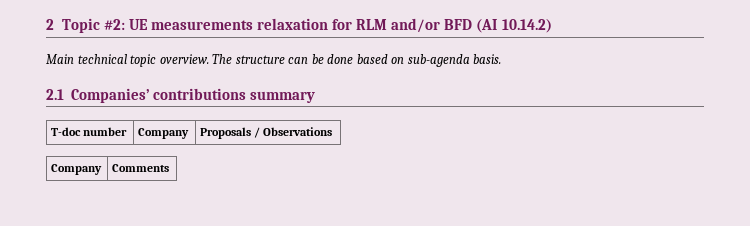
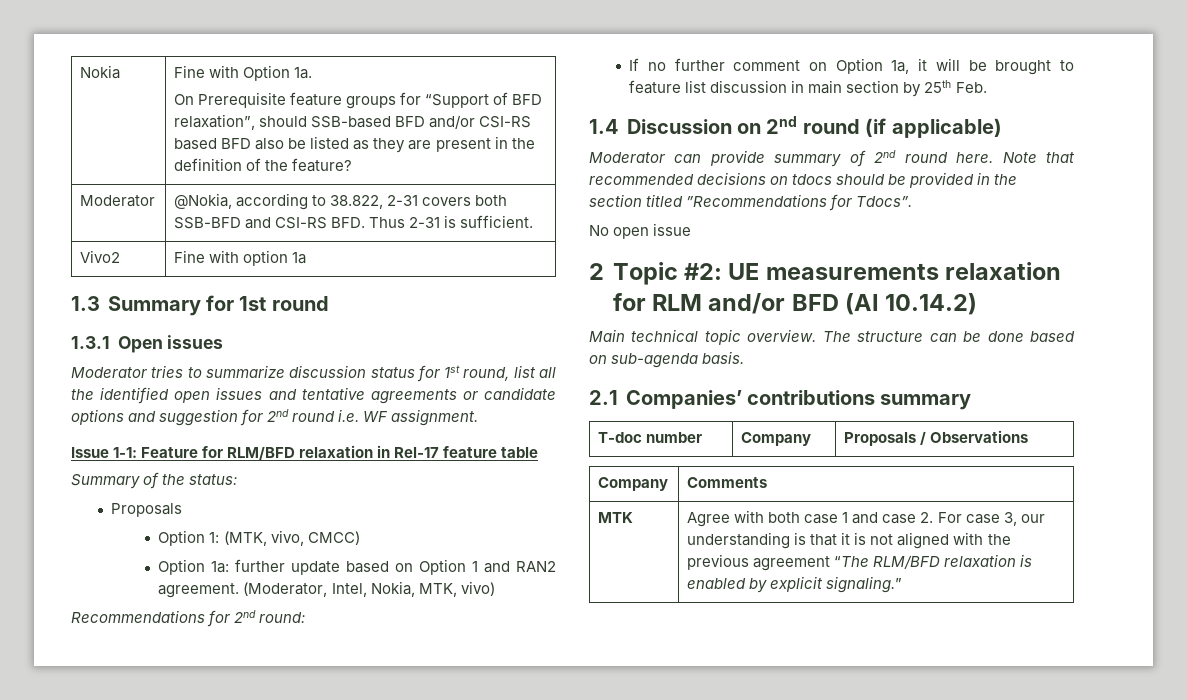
(46, 24) none -> [80,65,121,79] [174,65,313,81] [174,92,543,109] [174,114,532,130] [174,136,535,153] [174,158,353,172] [80,195,156,207] [174,193,508,210] [174,215,534,229] [80,250,121,263] [174,250,307,266] [71,295,329,316] [71,335,224,353] [71,365,557,382] [71,387,556,404] [71,409,479,426] [71,445,539,460] [71,472,238,489] [111,503,183,517] [158,530,360,546] [158,559,557,575] [158,581,495,598] [71,610,306,627] [629,58,1074,75] [629,80,987,97] [589,116,1002,138] [589,150,1075,167] [589,172,1018,188] [589,194,913,211] [589,223,692,239] Nokia | Fine with Option 1a. // On Prerequisite feature groups for “Support of BFD relaxation”, should SSB-based BFD and/or CSI-RS based BFD also be listed as they are present in the definition of the feature? // Moderator | @Nokia, according to 38.822, 2-31 covers both SSB-BFD and CSI-RS BFD. Thus 2-31 is sufficient. // Vivo2 | Fine with option 1a // 1.3 Summary for 1st round // 1.3.1 Open issues // Moderator tries to summarize discussion status for 1st round, list all the identified open issues and tentative agreements or candidate options and suggestion for 2nd round i.e. WF assignment. // Issue 1-1: Feature for RLM/BFD relaxation in Rel-17 feature table // Summary of the status: // Proposals // Option 1: (MTK, vivo, CMCC) // Option 1a: further update based on Option 1 and RAN2 agreement. (Moderator, Intel, Nokia, MTK, vivo) // Recommendations for 2nd round: // If no further comment on Option 1a, it will be brought to feature list discussion in main section by 25th Feb. // 1.4 Discussion on 2nd round (if applicable) // Moderator can provide summary of 2nd round here. Note that recommended decisions on tdocs should be provided in the section titled ”Recommendations for Tdocs”. // No open issue //
(170, 168) none -> [598,512,634,523] [687,510,1045,527] [687,532,1011,549] [687,554,1033,571] [687,576,903,593] // MTK | Agree with both case 1 and case 2. For case 3, our understanding is that it is not aligned with the previous agreement “The RLM/BFD relaxation is enabled by explicit signaling.”

